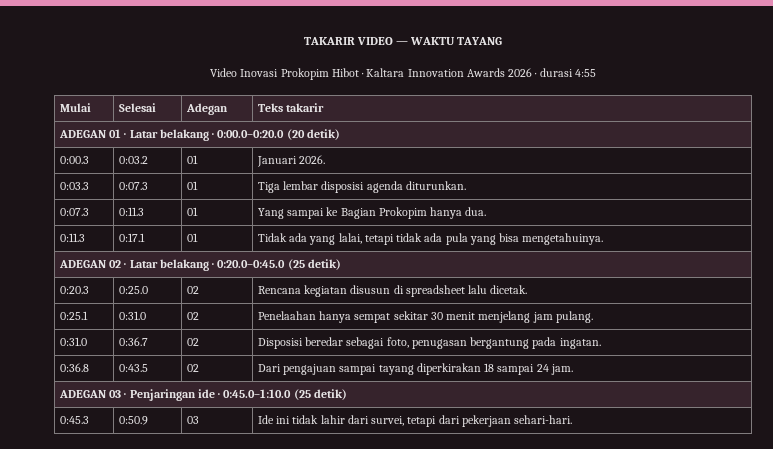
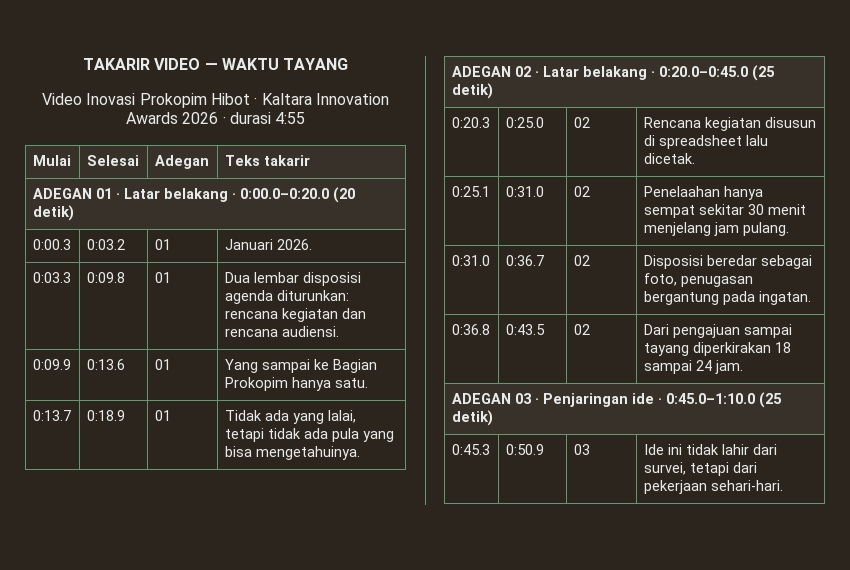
[118,182,148,190] [186,181,198,190] [257,182,280,193] 0:07.3 | 01 | Tiga -> [86,272,125,283] [154,272,171,283] [224,272,250,283] 0:09.8 | 01 | Dua
[405,181,466,190] [59,208,89,216] [118,207,144,216] diturunkan. // 0:07.3 | 0:11.3 -> [276,290,349,301] [224,308,366,322] [224,326,339,337] [32,359,71,370] [86,359,125,370] diturunkan: rencana kegiatan dan rencana audiensi. // 0:09.9 | 0:13.6
[465,207,487,216] [59,233,85,242] [118,233,145,242] dua. // 0:11.3 | 0:17.1 -> [334,378,368,388] [32,410,71,421] [86,410,125,421] satu. // 0:13.7 | 0:18.9

